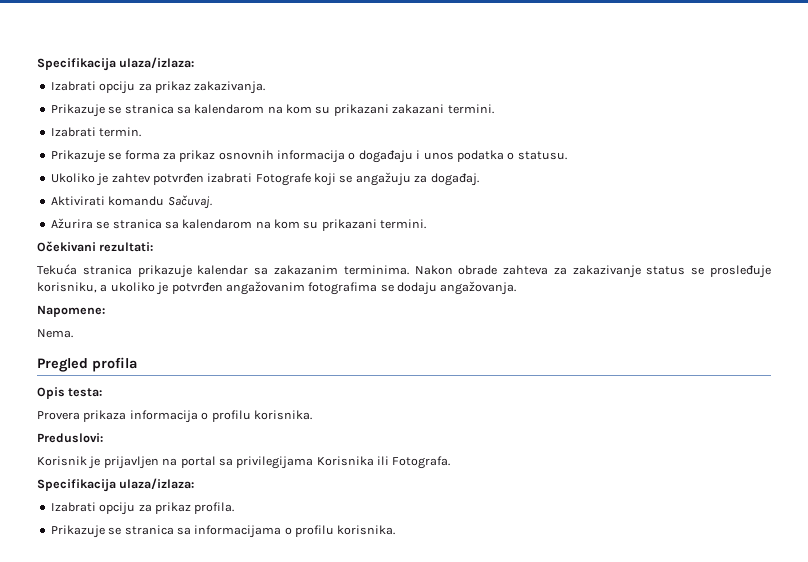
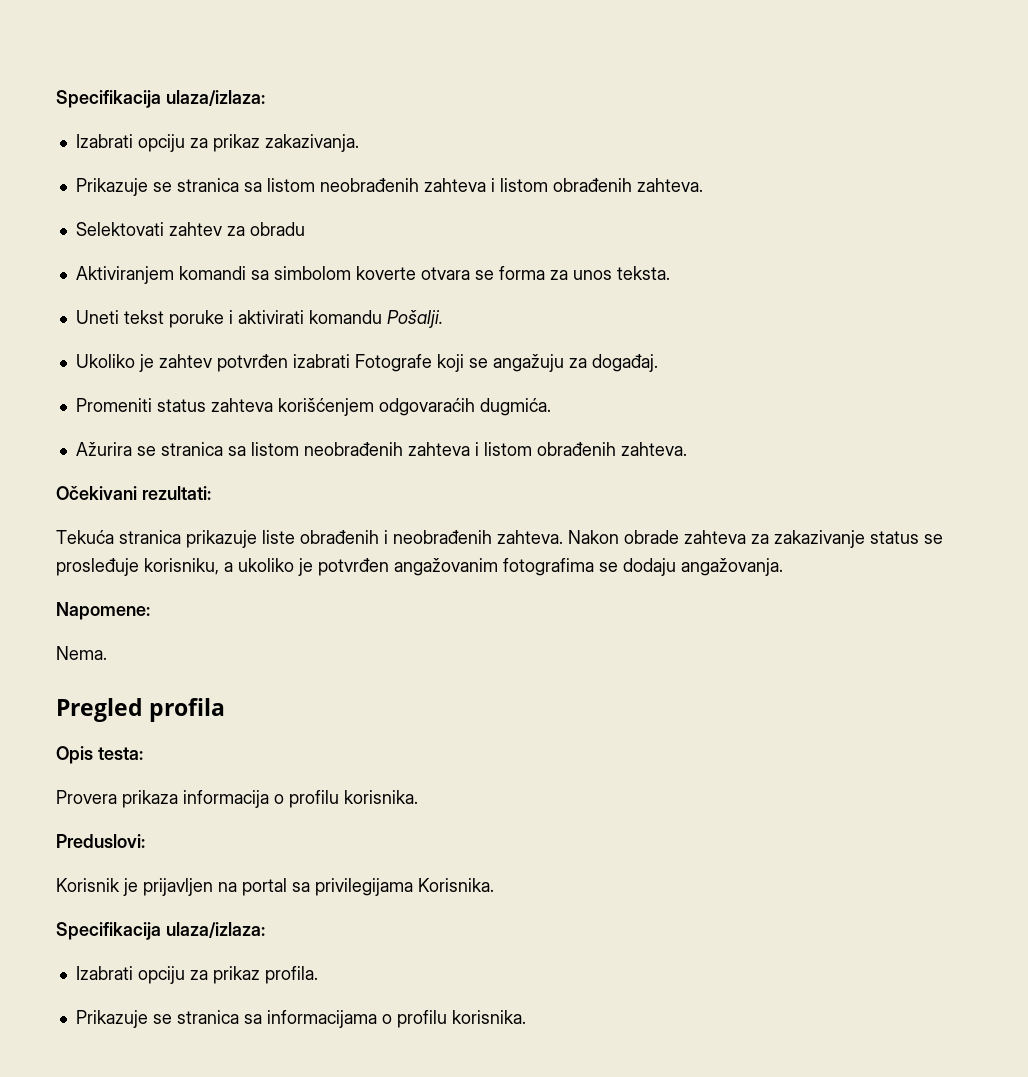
[194,104,494,116] [50,127,142,137] [50,150,567,163] kalendarom na kom su prikazani zakazani termini. // Izabrati termin. // Prikazuje se forma za prikaz osnovnih informacija o događaju i unos podatka o statusu. -> [266,178,703,192] [75,222,305,236] [75,266,670,284] [75,310,443,328] listom neobrađenih zahteva i listom obrađenih zahteva. // Selektovati zahtev za obradu // Aktiviranjem komandi sa simbolom koverte otvara se forma za unos teksta. // Uneti tekst poruke i aktivirati komandu Pošalji.
[50,195,212,209] [50,218,427,231] Aktivirati komandu Sačuvaj. // Ažurira se stranica sa kalendarom na kom su prikazani termini. -> [75,398,551,416] [75,442,687,456] Promeniti status zahteva korišćenjem odgovaraćih dugmića. // Ažurira se stranica sa listom neobrađenih zahteva i listom obrađenih zahteva.
[197,265,409,275] kalendar sa zakazanim terminima. -> [262,530,563,544] liste obrađenih i neobrađenih zahteva.
[316,456,451,469] Korisnika ili Fotografa. -> [418,878,494,892] Korisnika.

